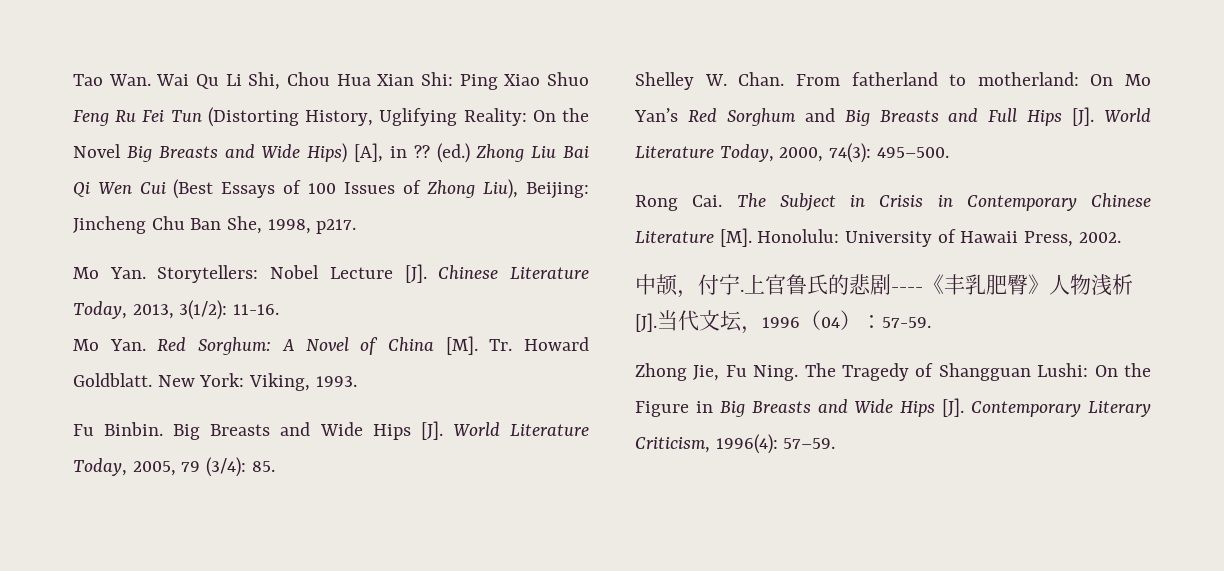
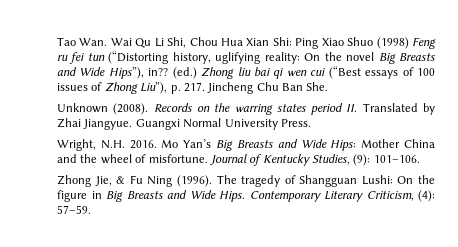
[73,107,589,127] [73,143,589,163] [73,179,276,199] Feng Ru Fei Tun (Distorting History, Uglifying Reality: On the Novel Big Breasts and Wide Hips) [A], in ?? (ed.) Zhong Liu Bai Qi Wen Cui (Best Essays -> [376,37,436,49] [57,51,435,64] [57,66,399,79] (1998) Feng ru fei tun (“Distorting history, uglifying reality: On the novel Big Breasts and Wide Hips”), in?? (ed.) Zhong liu bai qi wen cui (“Best essays
[343,182,395,194] Issues -> [57,83,88,91] issues
[483,179,589,199] [73,216,357,234] [73,264,589,283] [73,300,280,320] [73,336,589,355] [73,373,357,391] [73,421,589,440] [73,457,275,477] [635,72,1151,90] [634,107,1151,126] [635,143,949,163] [635,193,1151,211] [635,228,1121,247] [635,274,1133,298] [635,310,931,334] [635,363,909,381] Liu), Beijing: Jincheng Chu Ban She, 1998, p217. // Mo Yan. Storytellers: Nobel Lecture [J]. Chinese Literature Today, 2013, 3(1/2): 11-16. // Mo Yan. Red Sorghum: A Novel of China [M]. Tr. Howard Goldblatt. New York: Viking, 1993. // Fu Binbin. Big Breasts and Wide Hips [J]. World Literature Today, 2005, 79 (3/4): 85. // Shelley W. Chan. From fatherland to motherland: On Mo Yan’s Red Sorghum and Big Breasts and Full Hips [J]. World Literature Today, 2000, 74(3): 495–500. // Rong Cai. The Subject in Crisis in Contemporary Chinese Literature [M]. Honolulu: University of Hawaii Press, 2002. // 中颉，付宁.上官鲁氏的悲剧----《丰乳肥臀》人物浅析[J].当代文坛，1996（04）：57-59. // Zhong Jie, Fu Ning. The Tragedy -> [140,82,329,94] [57,103,436,115] [57,118,311,130] [57,139,435,151] [57,154,420,166] [57,175,281,187] Liu”), p. 217. Jincheng Chu Ban She. // Unknown (2008). Records on the warring states period II. Translated by Zhai Jiangyue. Guangxi Normal University Press. // Wright, N.H. 2016. Mo Yan’s Big Breasts and Wide Hips: Mother China and the wheel of misfortune. Journal of Kentucky Studies, (9): 101–106. // Zhong Jie, & Fu Ning (1996). The tragedy
[635,401,689,417] Figure -> [57,190,87,202] figure
[900,398,965,417] Hips [J]. -> [219,191,245,202] Hips.
[715,434,778,454] 1996(4): -> [418,190,435,202] (4):

